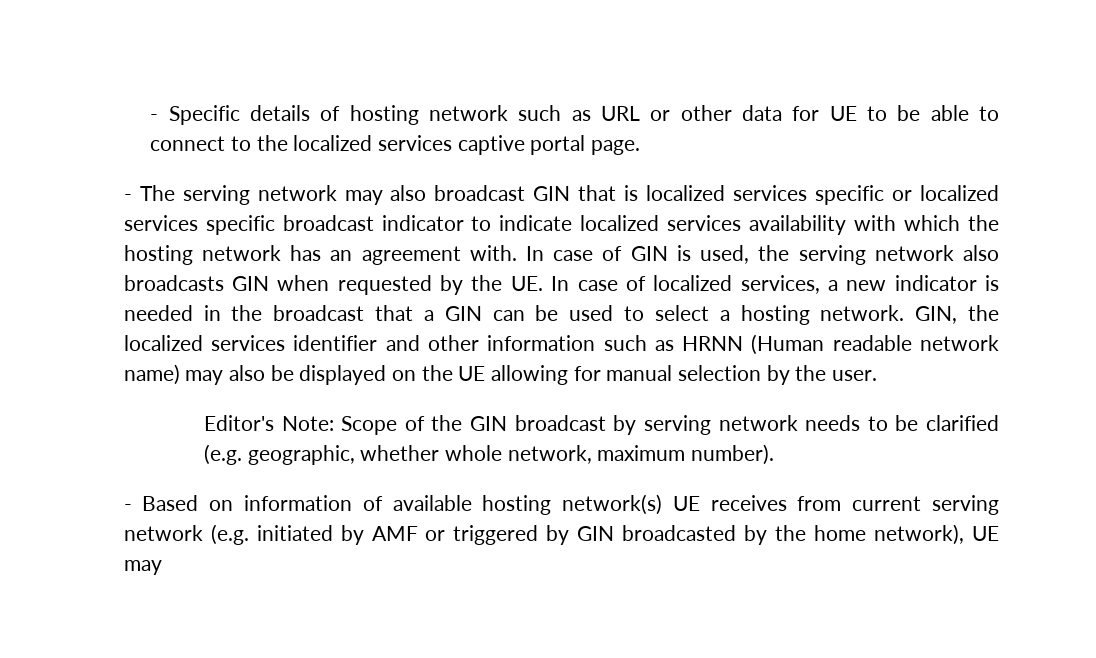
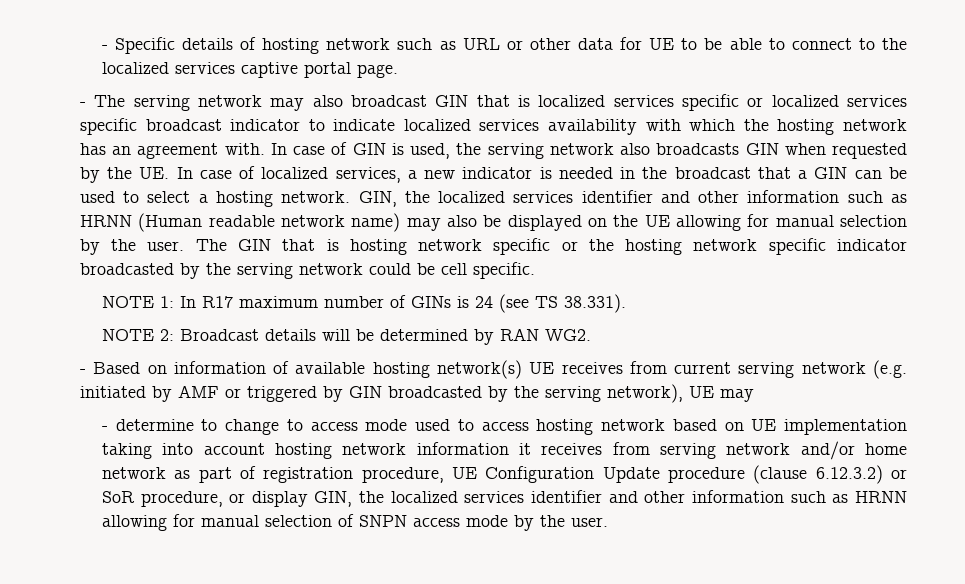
[203,415,1000,435] [203,444,774,465] // Editor's Note: Scope of the GIN broadcast by serving network needs to be clarified (e.g. geographic, whether whole network, maximum number). -> [195,238,907,255] [79,262,535,279] [101,294,626,313] [101,328,591,345] The GIN that is hosting network specific or the hosting network specific indicator broadcasted by the serving network could be cell specific. // NOTE 1: In R17 maximum number of GINs is 24 (see TS 38.331). // NOTE 2: Broadcast details will be determined by RAN WG2.
[814,525,867,541] home -> [544,386,601,402] serving
(162, 567) none -> [101,419,907,435] [101,441,907,460] [101,465,907,484] [101,490,908,507] [101,514,608,531] // - determine to change to access mode used to access hosting network based on UE implementation taking into account hosting network information it receives from serving network and/or home network as part of registration procedure, UE Configuration Update procedure (clause 6.12.3.2) or SoR procedure, or display GIN, the localized services identifier and other information such as HRNN allowing for manual selection of SNPN access mode by the user.

